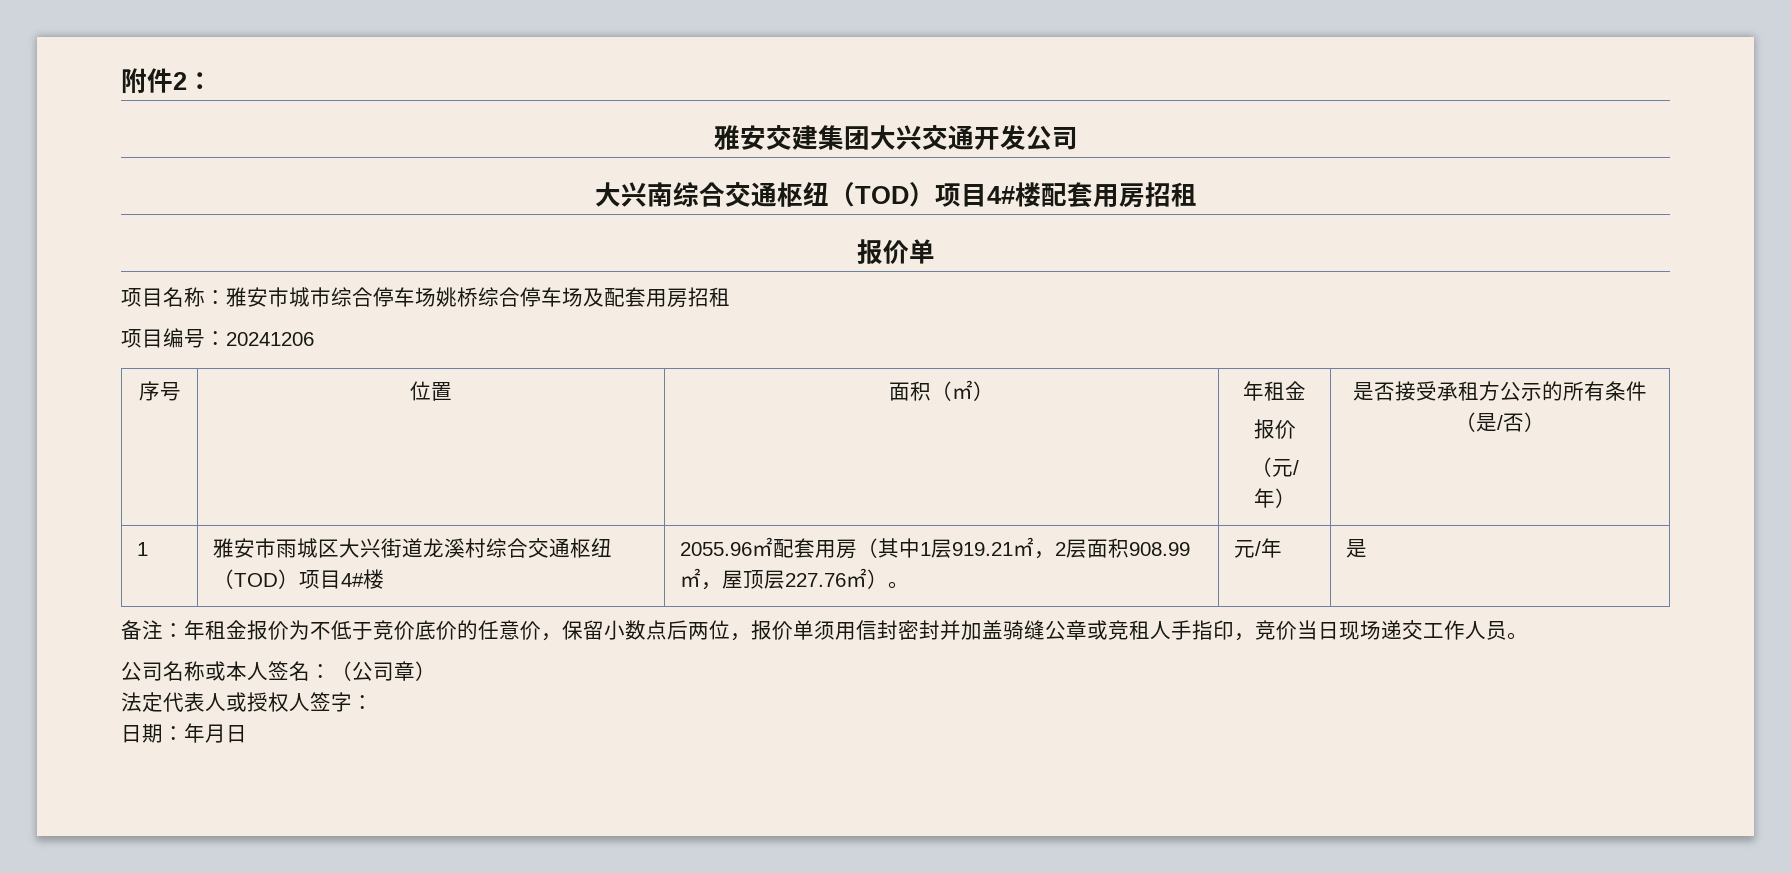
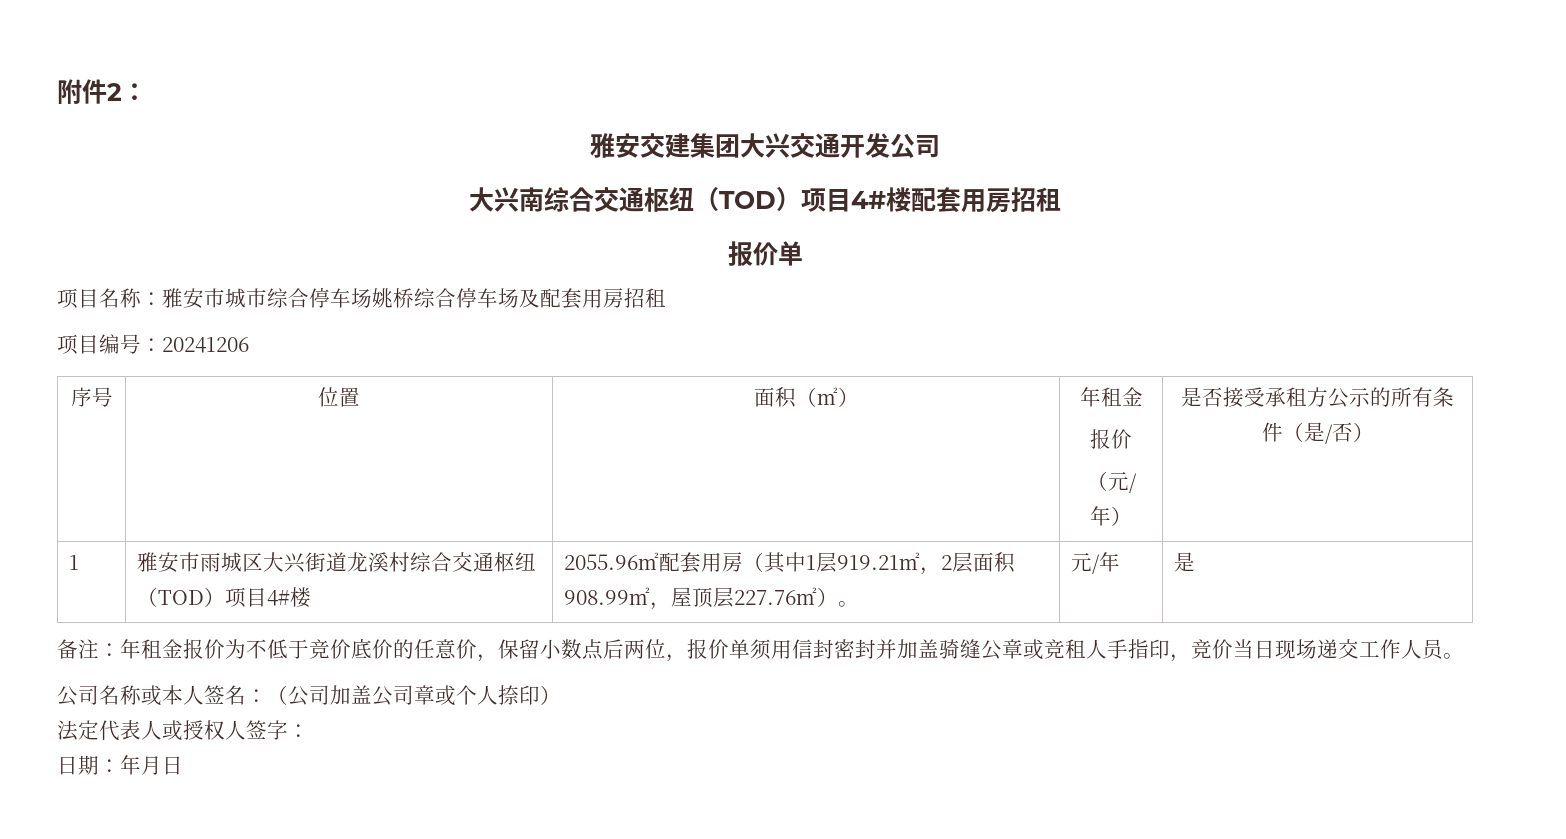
[394,661,415,681] 章 -> [330,685,540,706] 加盖公司章或个人捺印

